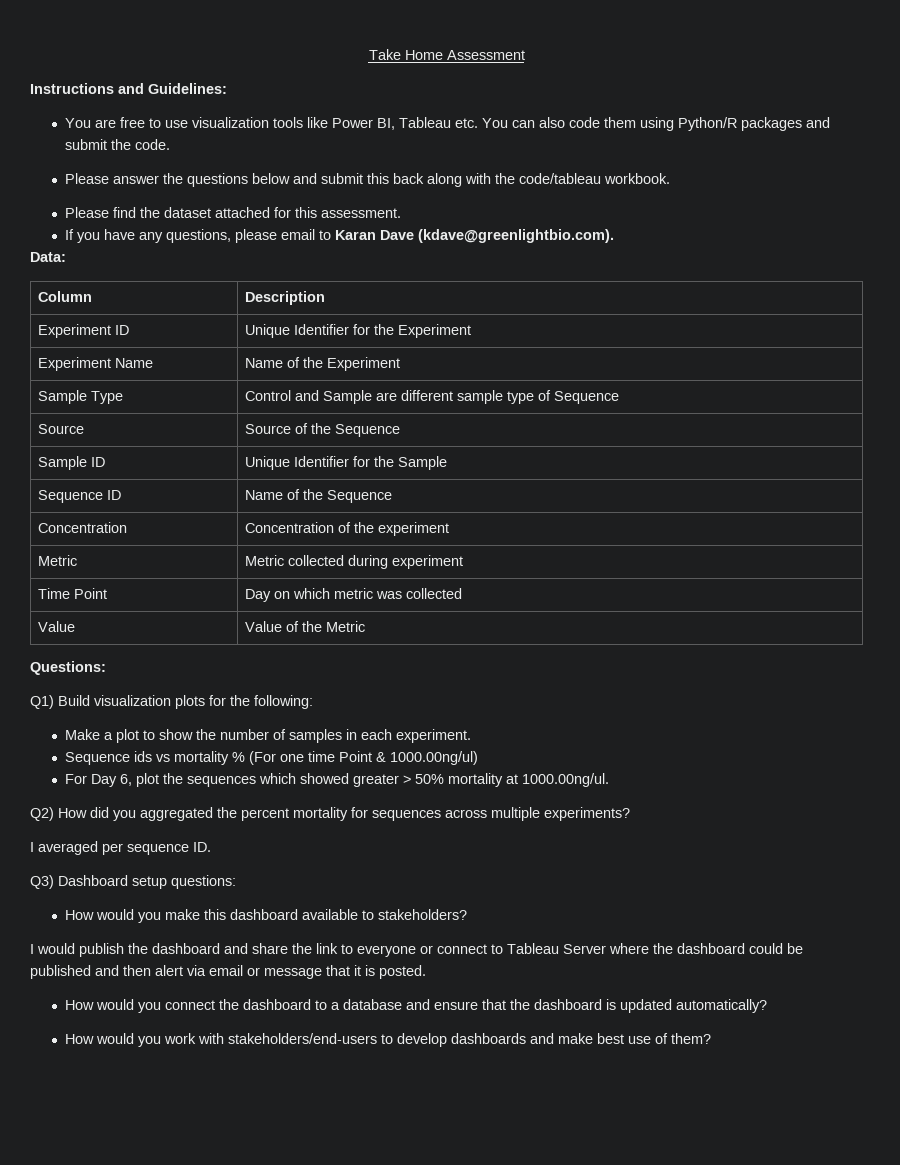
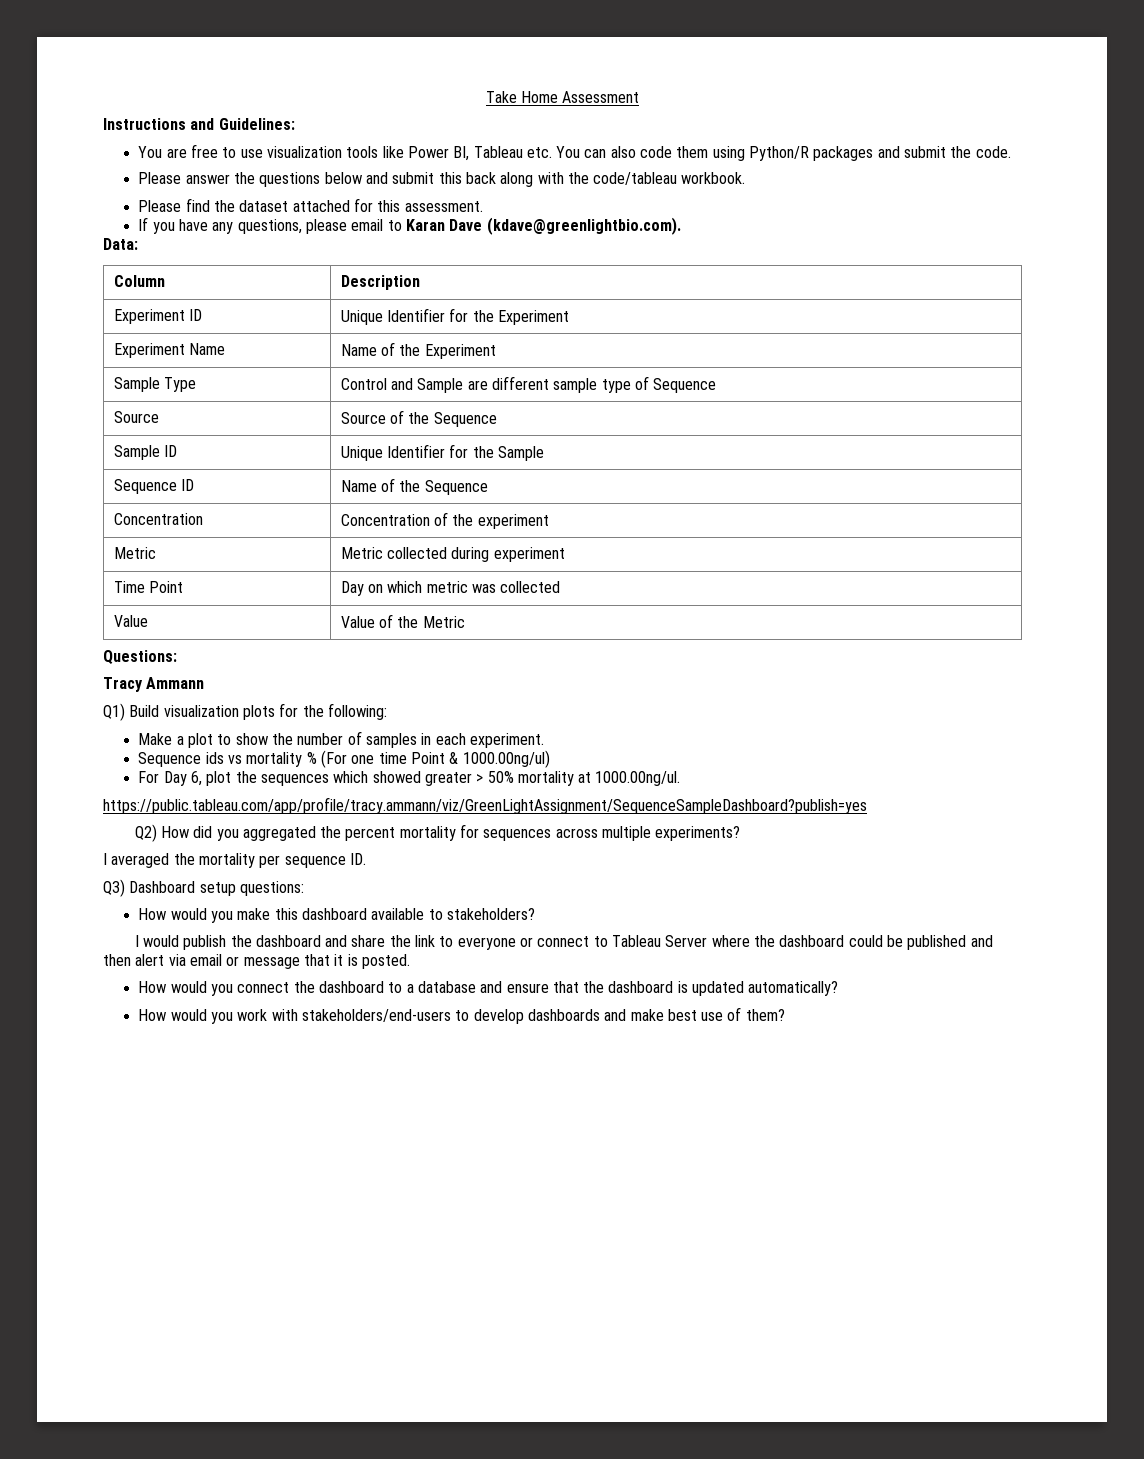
(106, 668) none -> [103,677,205,692] // Tracy Ammann
(609, 780) none -> [103,797,867,814] // https://public.tableau.com/app/profile/tracy.ammann/viz/GreenLightAssignment/SequenceSampleDashboard?publish=yes
(98, 848) none -> [173,853,255,868] the mortality

